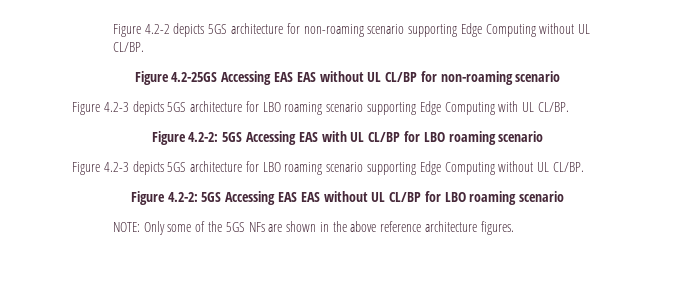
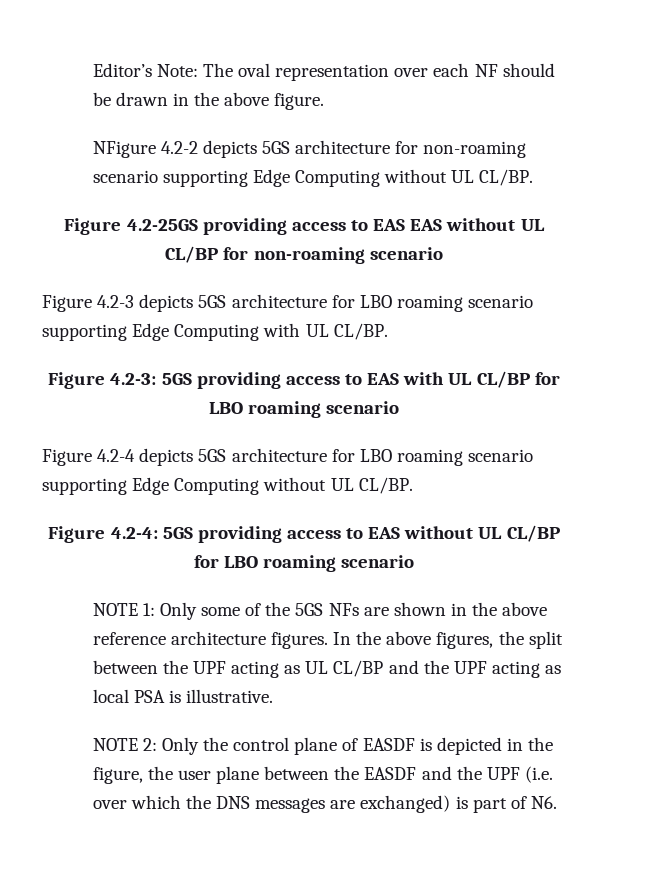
[112,24,141,37] Figure -> [92,63,555,81] [92,92,325,110] [92,141,156,158] Editor’s Note: The oval representation over each NF should be drawn in the above figure. // NFigure
[221,71,272,85] Accessing -> [202,218,368,235] providing access to
[188,131,297,145] 4.2-2: 5GS Accessing -> [110,372,362,389] 4.2-3: 5GS providing access to
[103,162,129,172] 4.2-3 -> [97,449,136,462] 4.2-4
[167,191,297,205] 4.2-2: 5GS Accessing EAS -> [110,526,364,543] 4.2-4: 5GS providing access to
[112,222,140,232] NOTE: -> [92,603,155,616] NOTE 1:
(514, 228) none -> [333,631,563,649] [92,660,562,678] [92,689,274,703] [92,737,554,755] [92,766,553,784] [92,795,557,813] In the above figures, the split between the UPF acting as UL CL/BP and the UPF acting as local PSA is illustrative. // NOTE 2: Only the control plane of EASDF is depicted in the figure, the user plane between the EASDF and the UPF (i.e. over which the DNS messages are exchanged) is part of N6.

